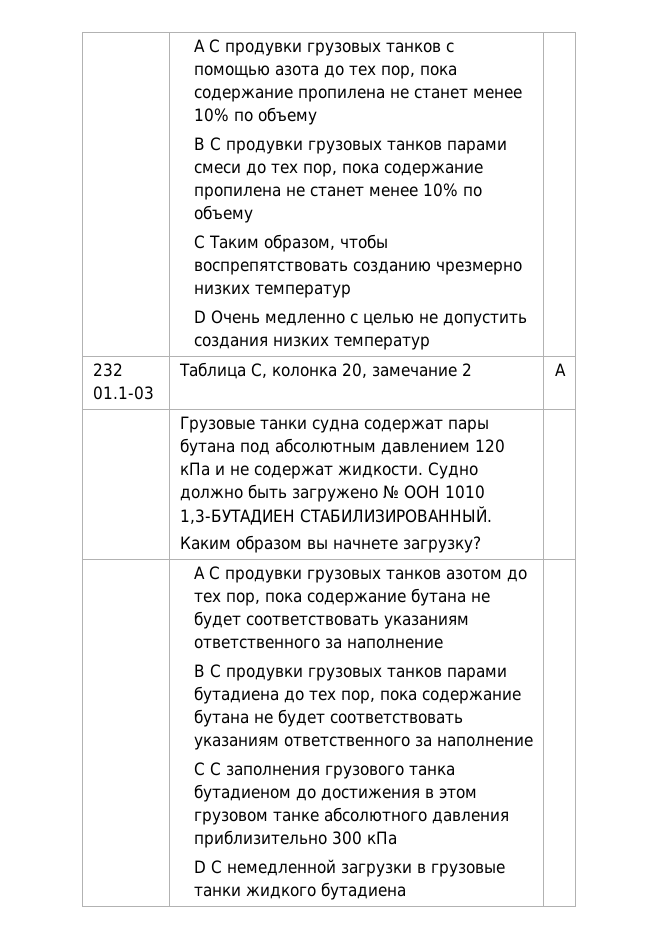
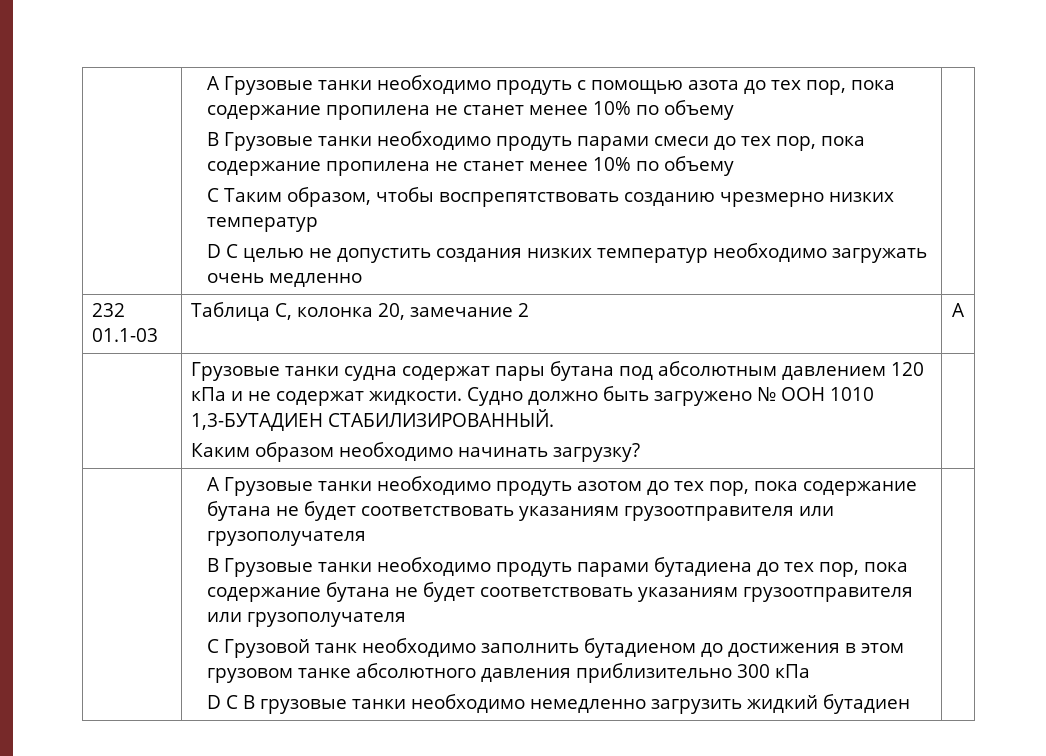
[193,39,441,56] | A С продувки грузовых танков -> [207,75,573,95] | A Грузовые танки необходимо продуть
[209,137,442,154] С продувки грузовых танков -> [224,131,573,151] Грузовые танки необходимо продуть
[210,310,358,326] Очень медленно с -> [226,244,239,258] С
(430, 343) none -> [713,243,928,263] [207,273,363,287] необходимо загружать очень медленно
[306,539,398,550] вы начнете -> [338,442,548,461] необходимо начинать
[208,566,441,583] С продувки грузовых танков -> [224,476,573,496] Грузовые танки необходимо продуть
[193,638,443,649] [193,664,442,681] ответственного за наполнение // B С продувки грузовых танков -> [624,506,835,521] [207,531,367,546] [207,557,573,577] грузоотправителя или грузополучателя // B Грузовые танки необходимо продуть
[283,736,533,747] [193,762,455,779] ответственного за наполнение // C С заполнения грузового танка -> [743,587,914,602] [207,612,407,627] [207,638,580,658] грузоотправителя или грузополучателя // C Грузовой танк необходимо заполнить
[226,859,505,877] [193,882,406,900] немедленной загрузки в грузовые танки жидкого бутадиена -> [243,694,911,714] В грузовые танки необходимо немедленно загрузить жидкий бутадиен

